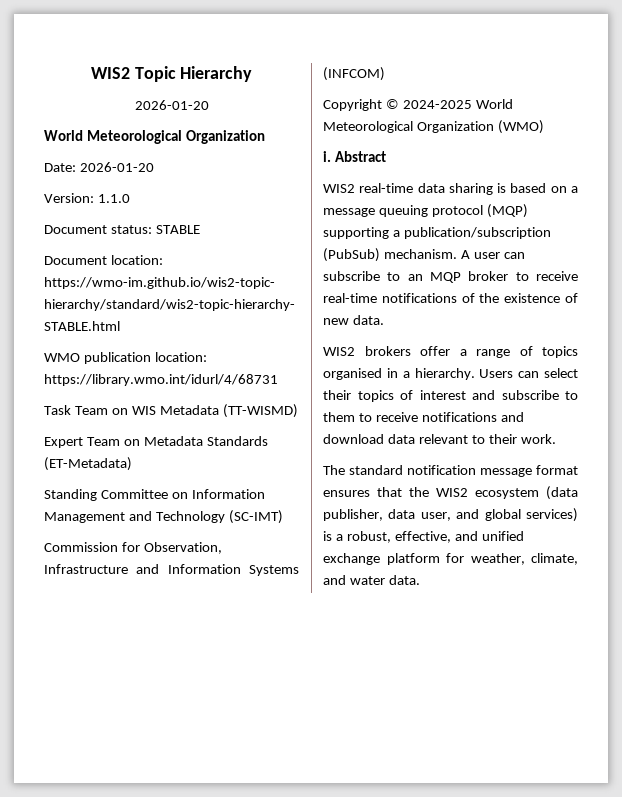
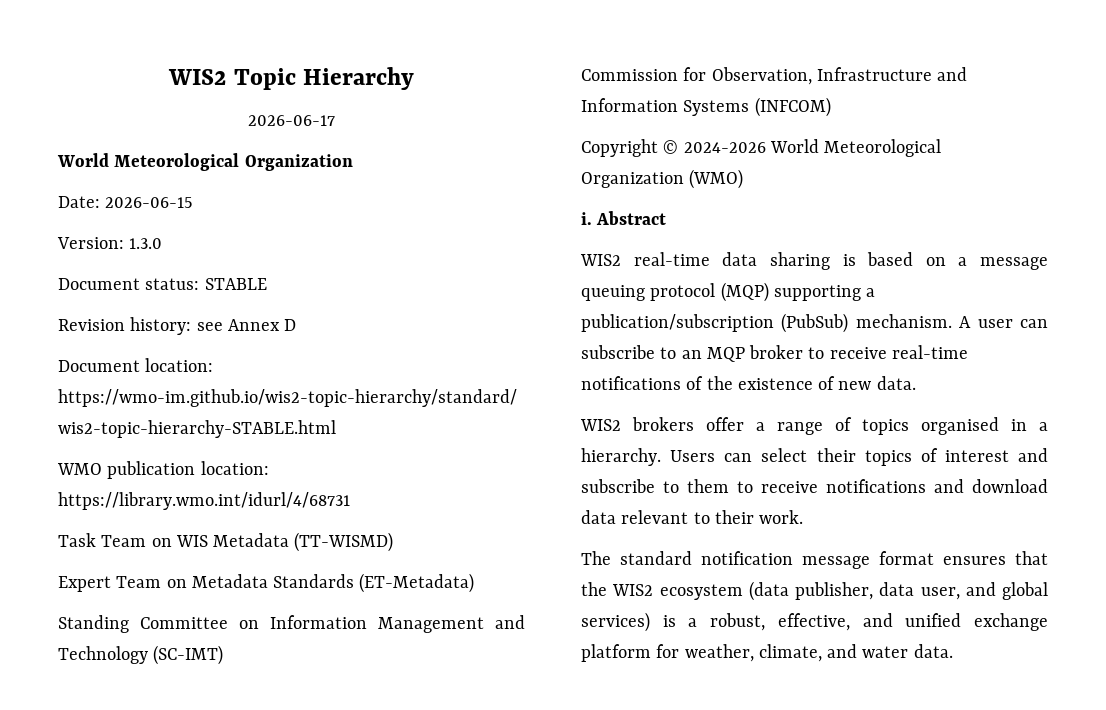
[134,100,209,110] 2026-01-20 -> [248,115,335,126] 2026-06-17
[79,162,154,172] 2026-01-20 -> [105,197,194,208] 2026-06-15
[97,194,130,203] 1.1.0 -> [129,238,163,249] 1.3.0
(200, 229) none -> [58,317,297,335] // Revision history: see Annex D
[402,100,472,109] 2024-2025 -> [683,142,766,153] 2024-2026

